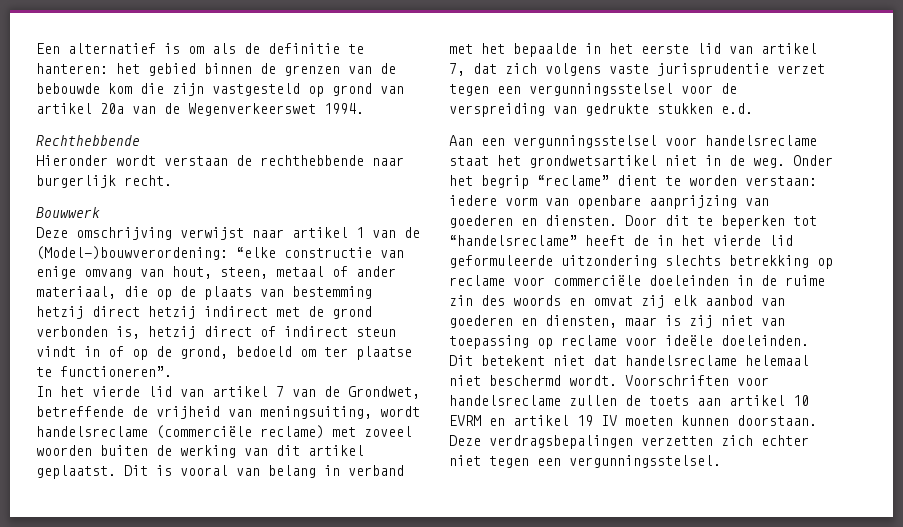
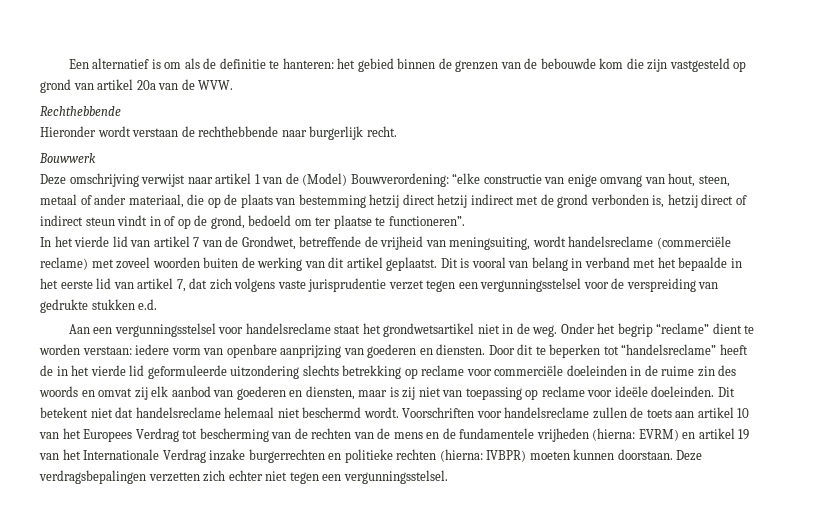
[188,103,364,116] Wegenverkeerswet 1994. -> [198,80,234,90] WVW.
[36,246,228,260] (Model-)bouwverordening: -> [302,173,449,187] (Model) Bouwverordening:
[449,415,617,426] EVRM en artikel 19 IV -> [39,428,750,442] [39,449,527,463] van het Europees Verdrag tot bescherming van de rechten van de mens en de fundamentele vrijheden (hierna: EVRM) en artikel 19 van het Internationale Verdrag inzake burgerrechten en politieke rechten (hierna: IVBPR)

